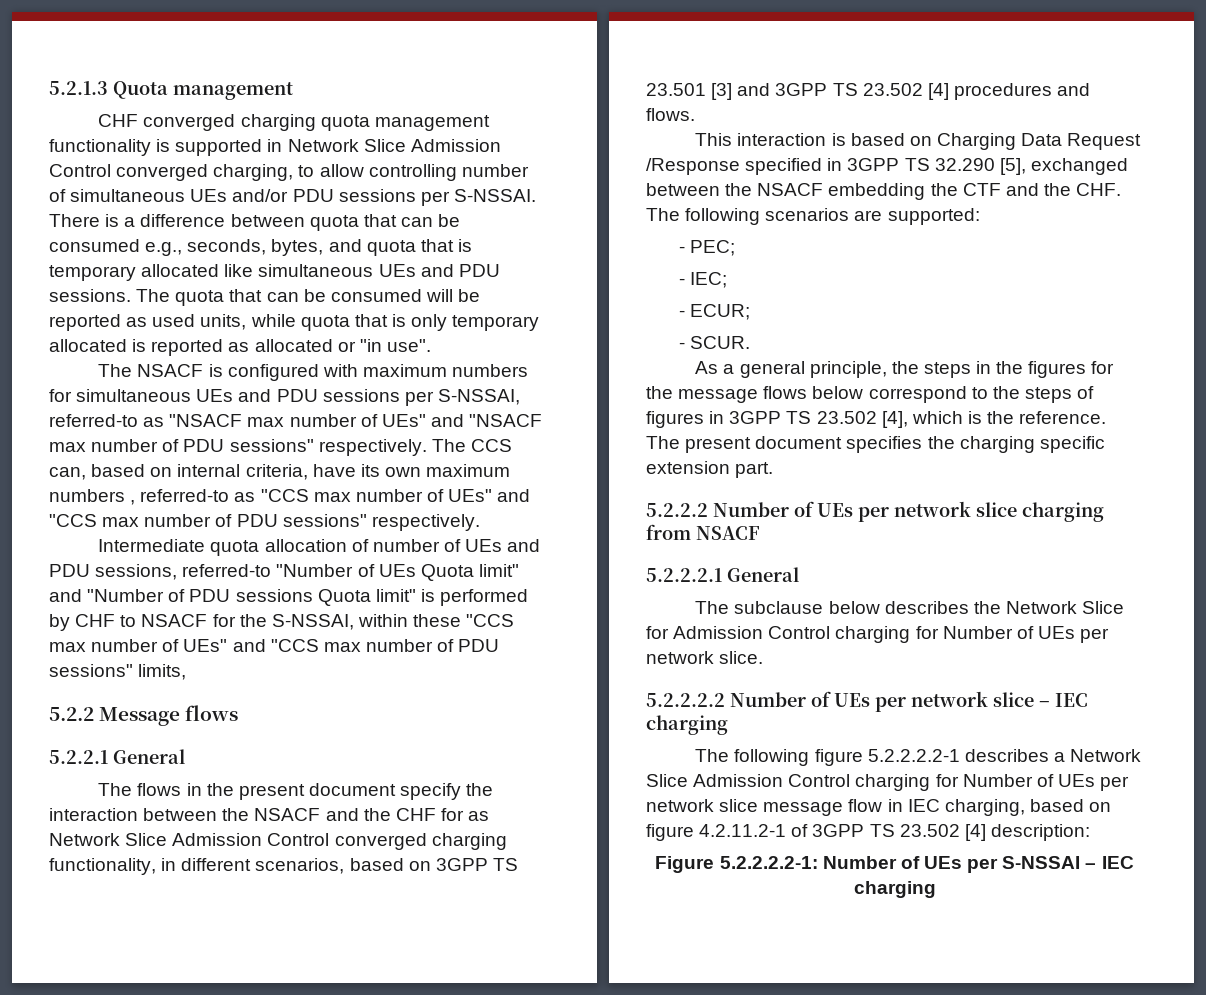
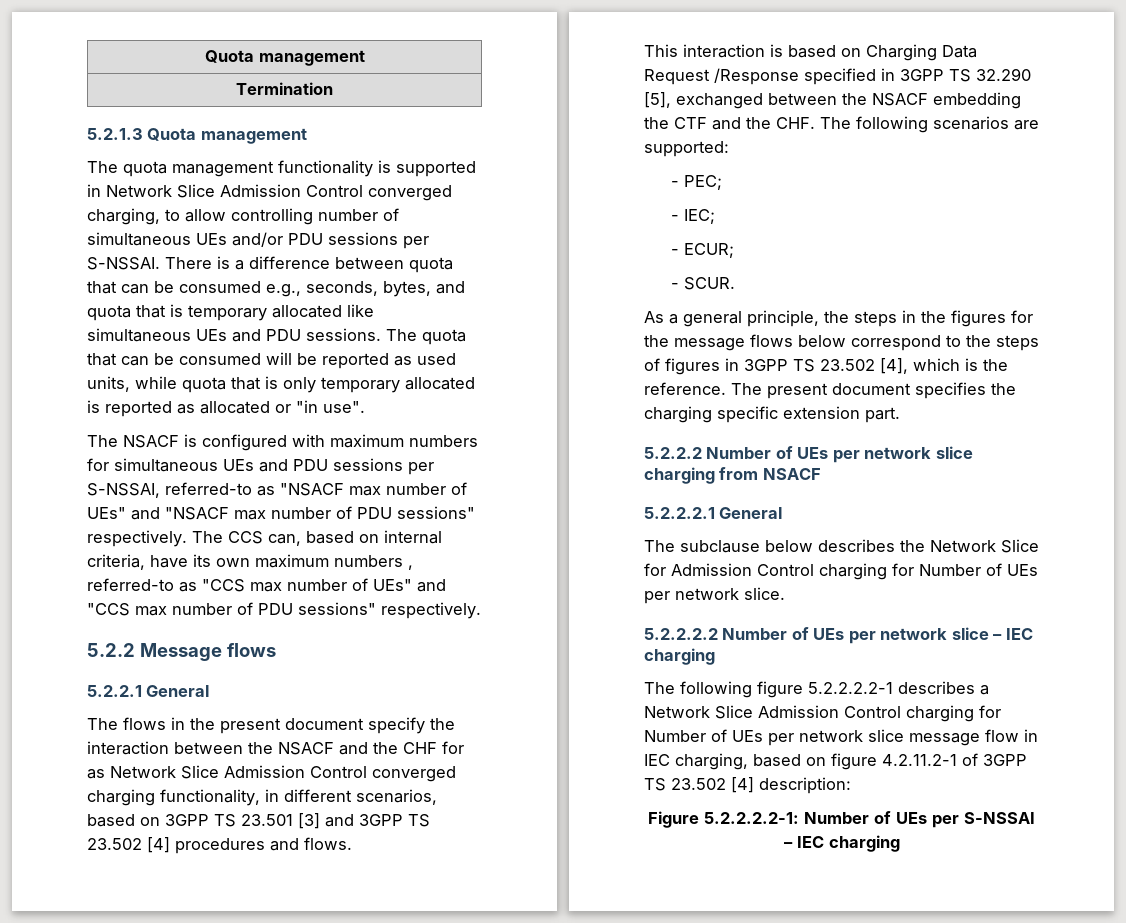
(49, 88) none -> [204,50,365,66] [236,82,333,95] Quota management // Termination //
[98,114,316,131] CHF converged charging -> [87,161,118,173] The
[98,539,541,556] [49,564,519,581] [49,589,529,606] [49,614,515,631] [49,639,500,652] [49,664,187,680] // Intermediate quota allocation of number of UEs and PDU sessions, referred-to "Number of UEs Quota limit" and "Number of PDU sessions Quota limit" is performed by CHF to NSACF for the S-NSSAI, within these "CCS max number of UEs" and "CCS max number of PDU sessions" limits, -> (481, 610) none

